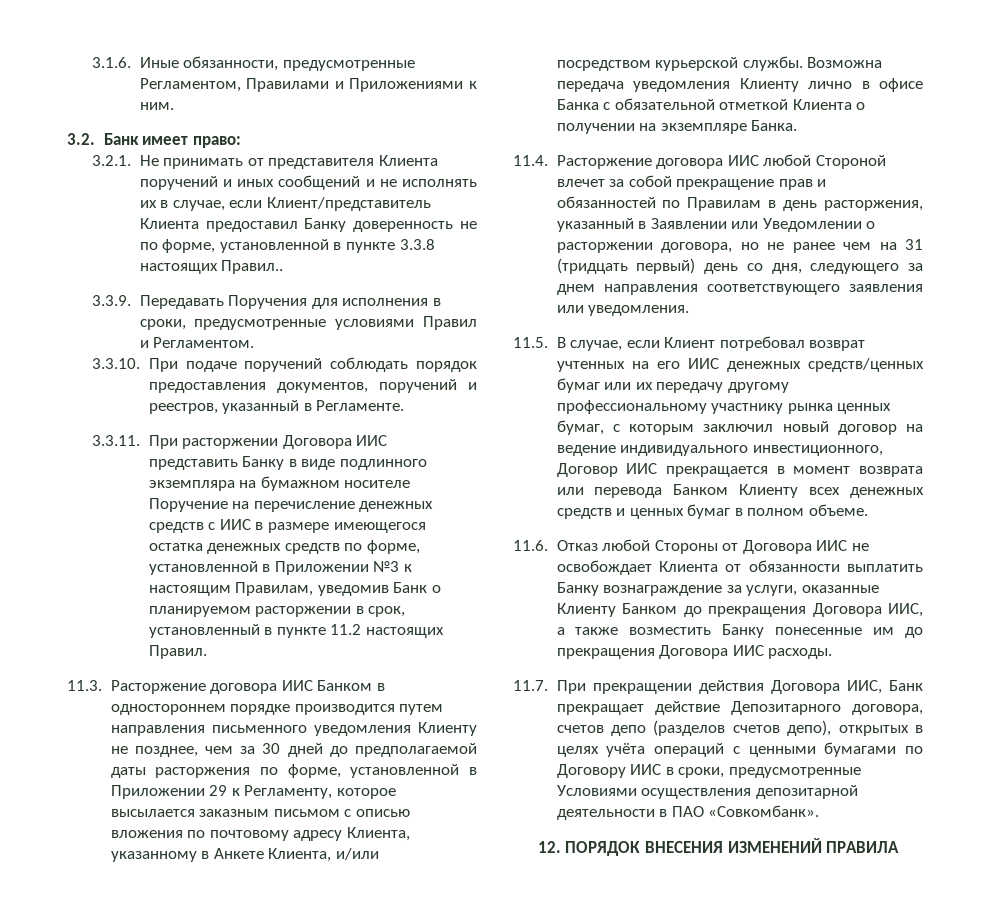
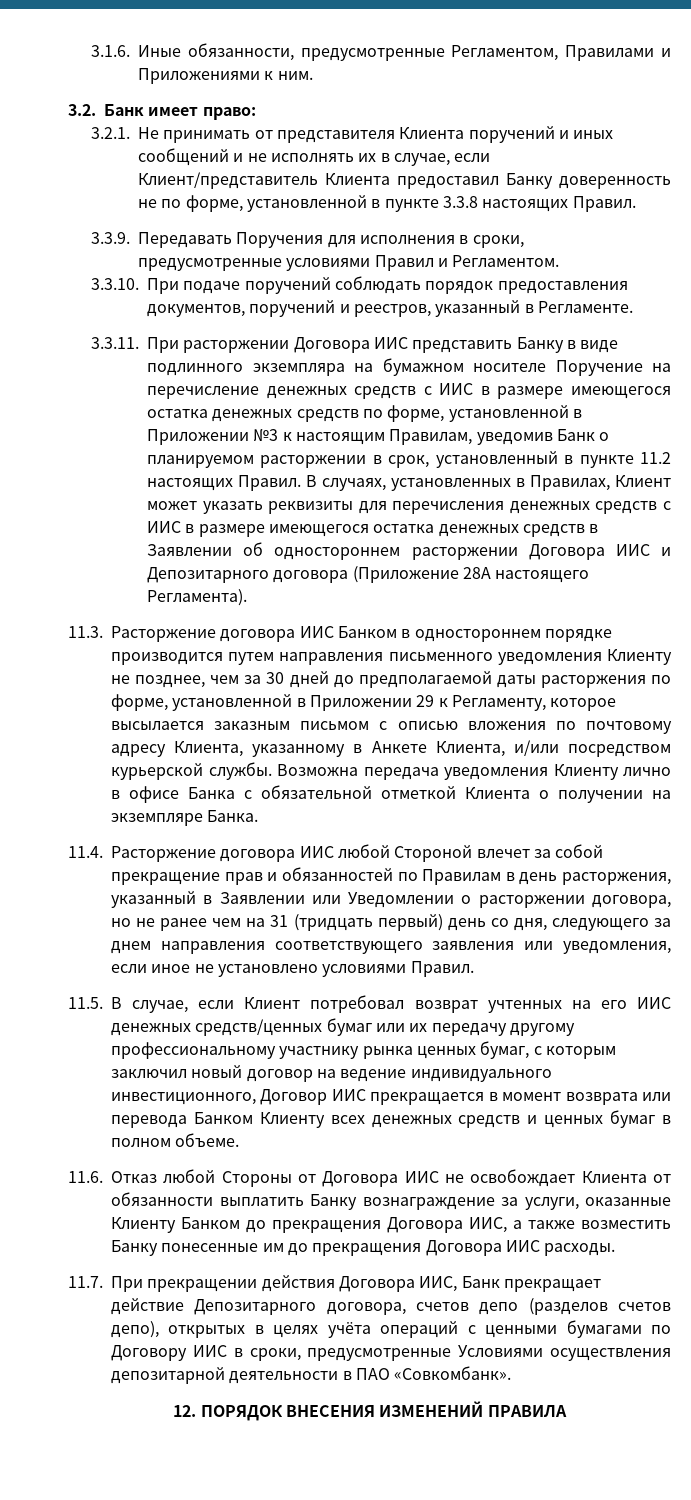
[221,260,284,274] Правил.. -> [572,196,636,212] Правил.
(207, 652) none -> [306,475,671,491] [147,501,671,514] [147,521,599,537] [147,542,671,560] [147,566,590,583] [147,589,248,606] В случаях, установленных в Правилах, Клиент может указать реквизиты для перечисления денежных средств с ИИС в размере имеющегося остатка денежных средств в Заявлении об одностороннем расторжении Договора ИИС и Депозитарного договора (Приложение 28А настоящего Регламента).
[588,305,690,316] уведомления. -> [563,941,671,954] [111,961,474,977] уведомления, если иное не установлено условиями Правил.

